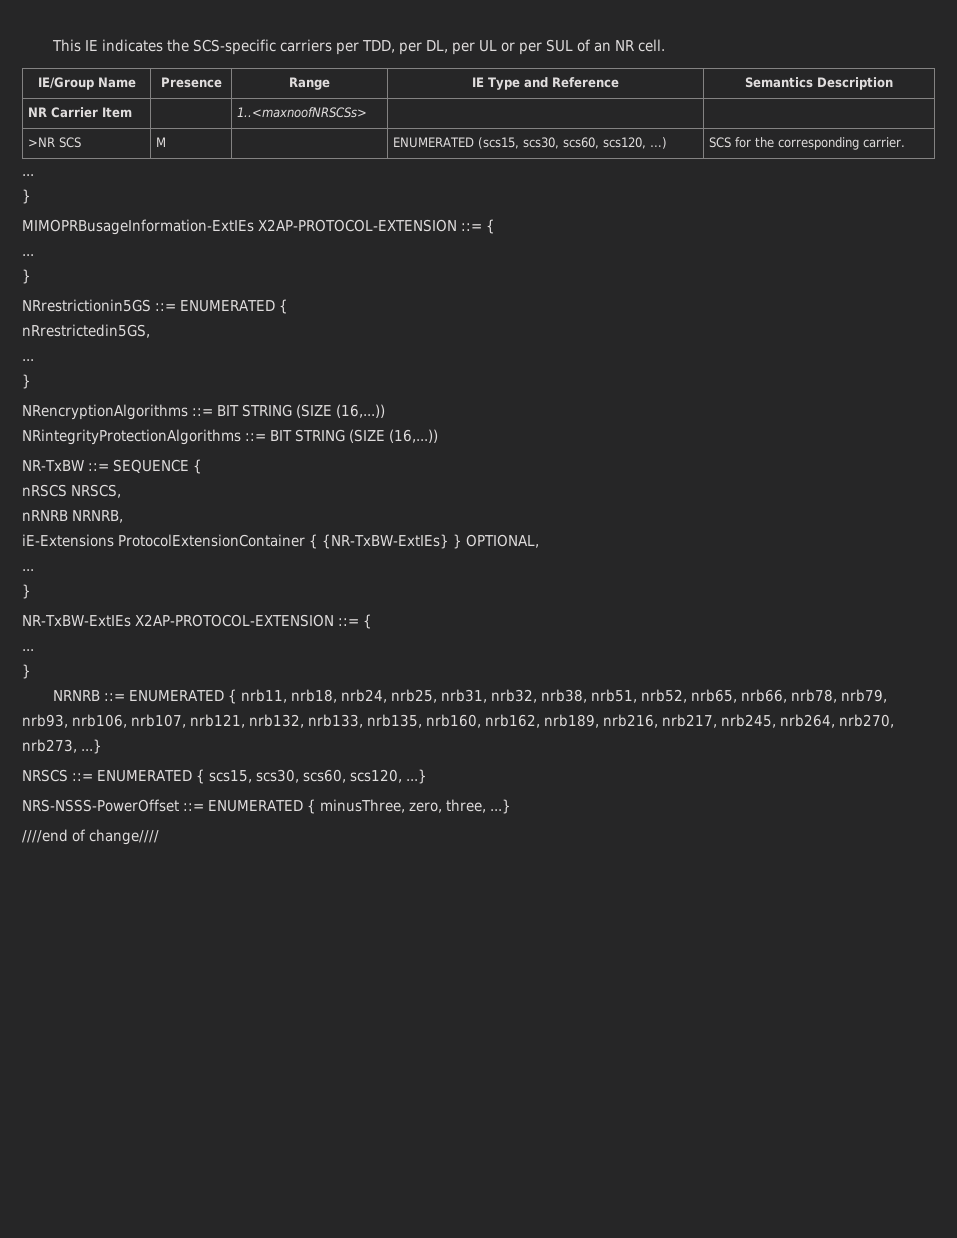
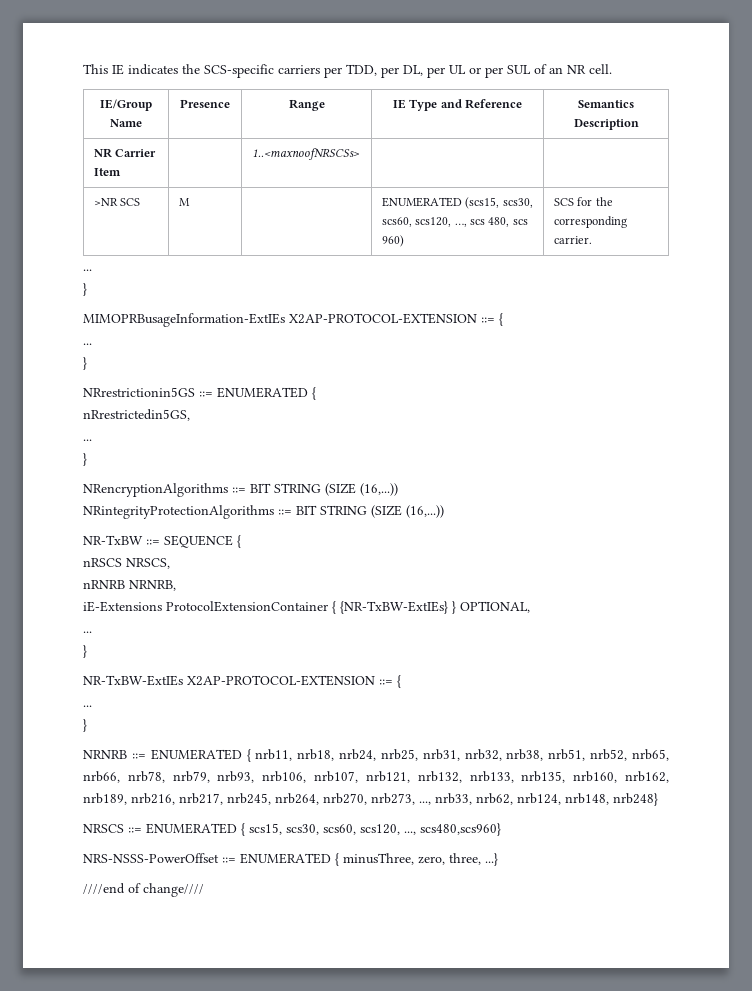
[650,137,668,149] …) -> [454,217,528,227] [381,235,404,247] …, scs 480, scs 960)
[81,739,102,754] ...} -> [419,793,658,806] ..., nrb33, nrb62, nrb124, nrb148, nrb248}
[405,769,427,784] ...} -> [404,823,501,836] ..., scs480,scs960}

